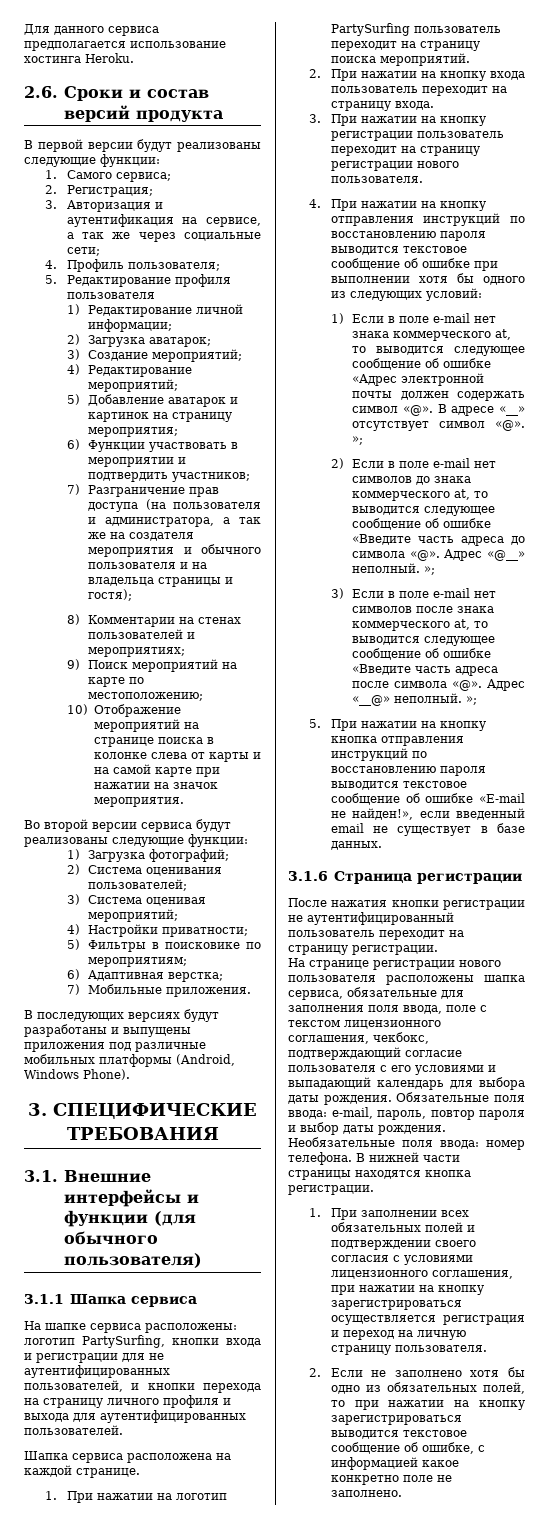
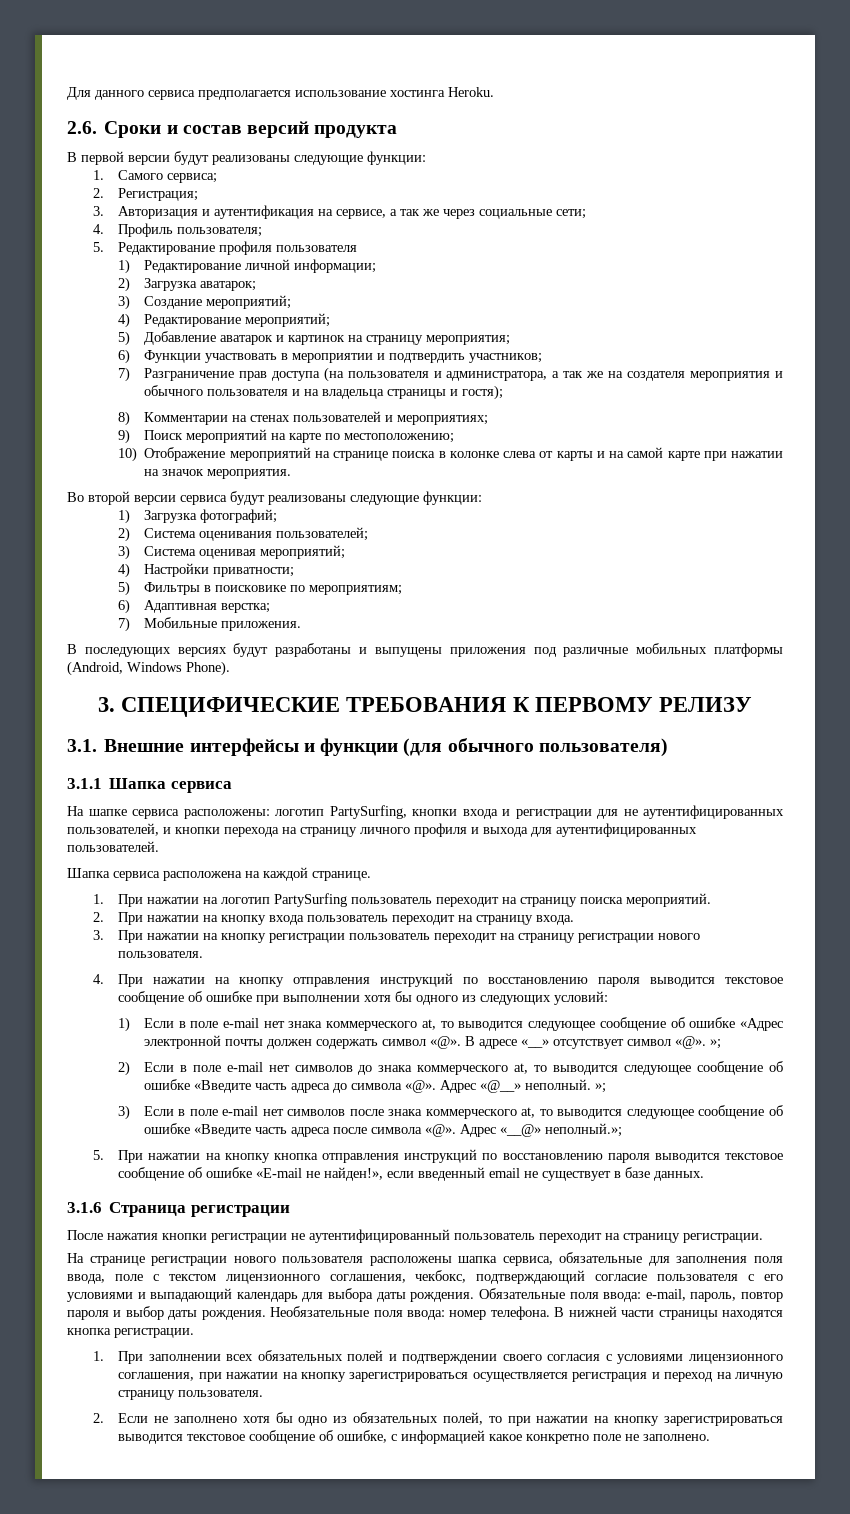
(219, 1133) none -> [512,697,752,712] К ПЕРВОМУ РЕЛИЗУ
[394,693,478,705] неполный. »; -> [544,1123,622,1137] неполный.»;

